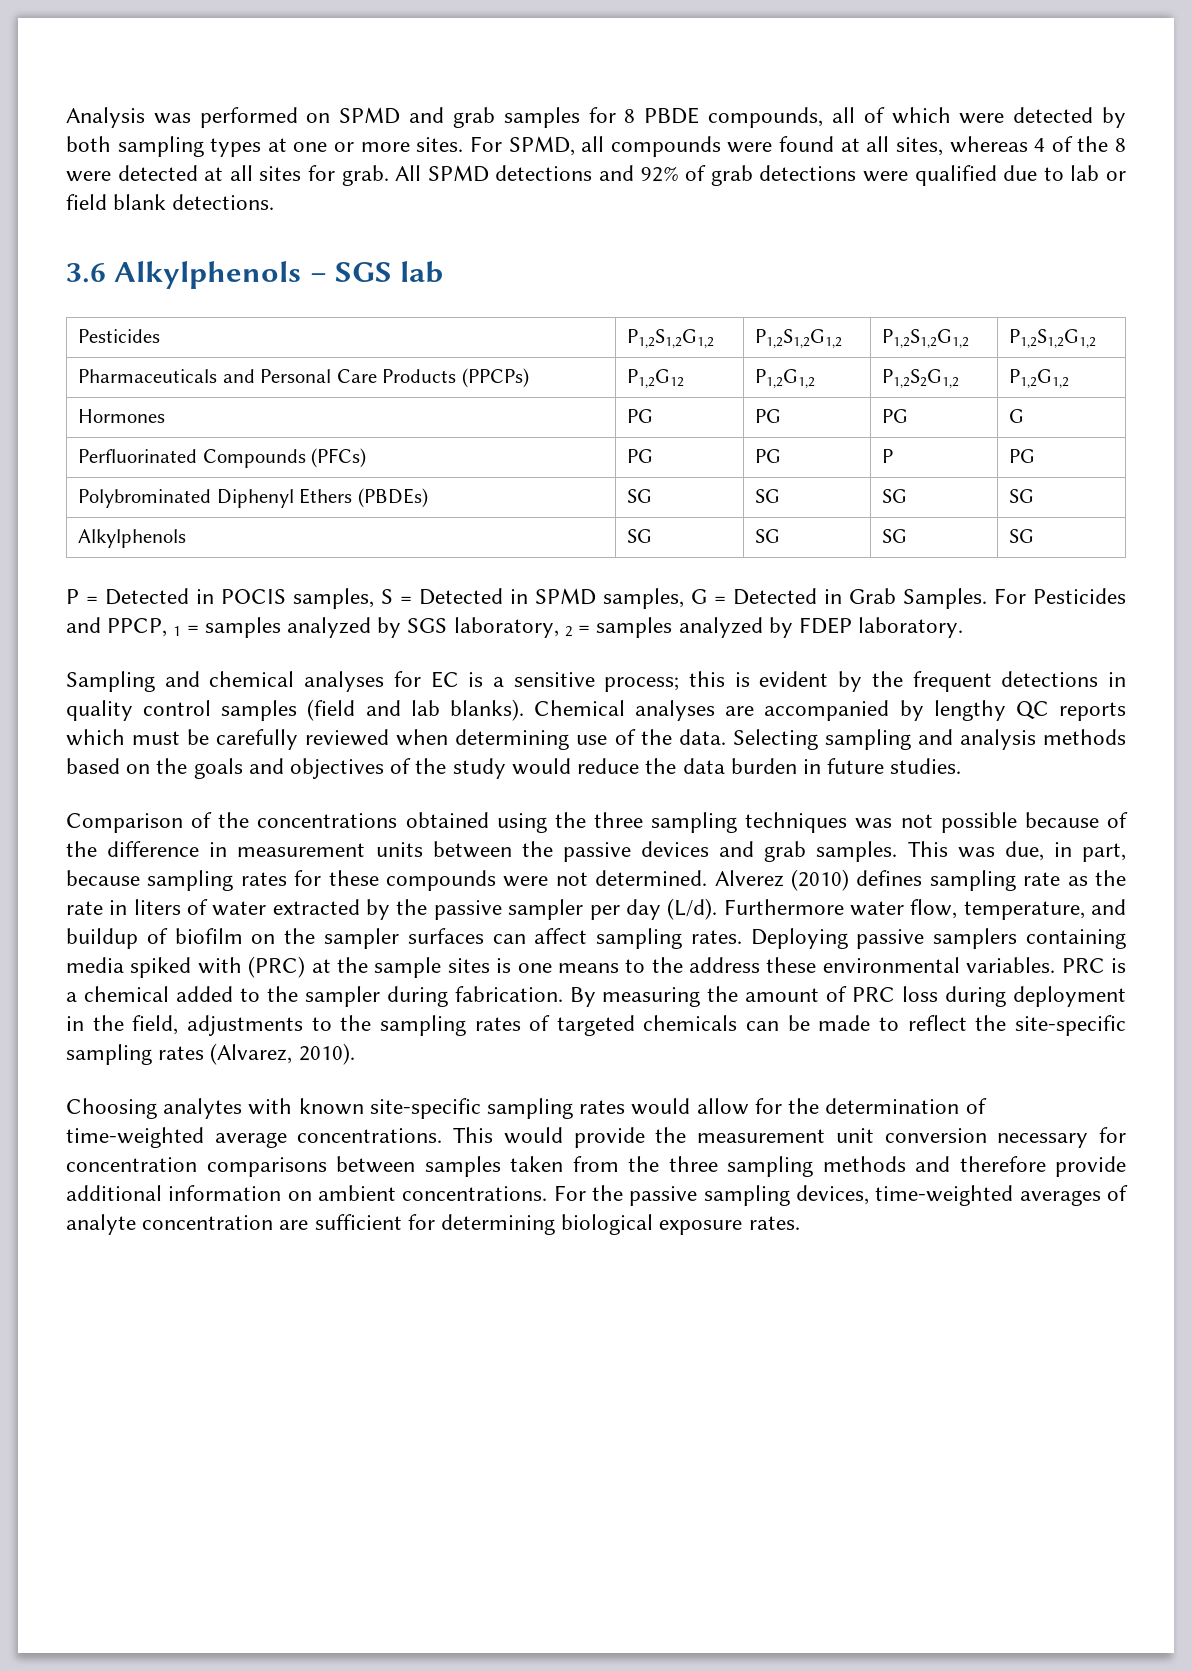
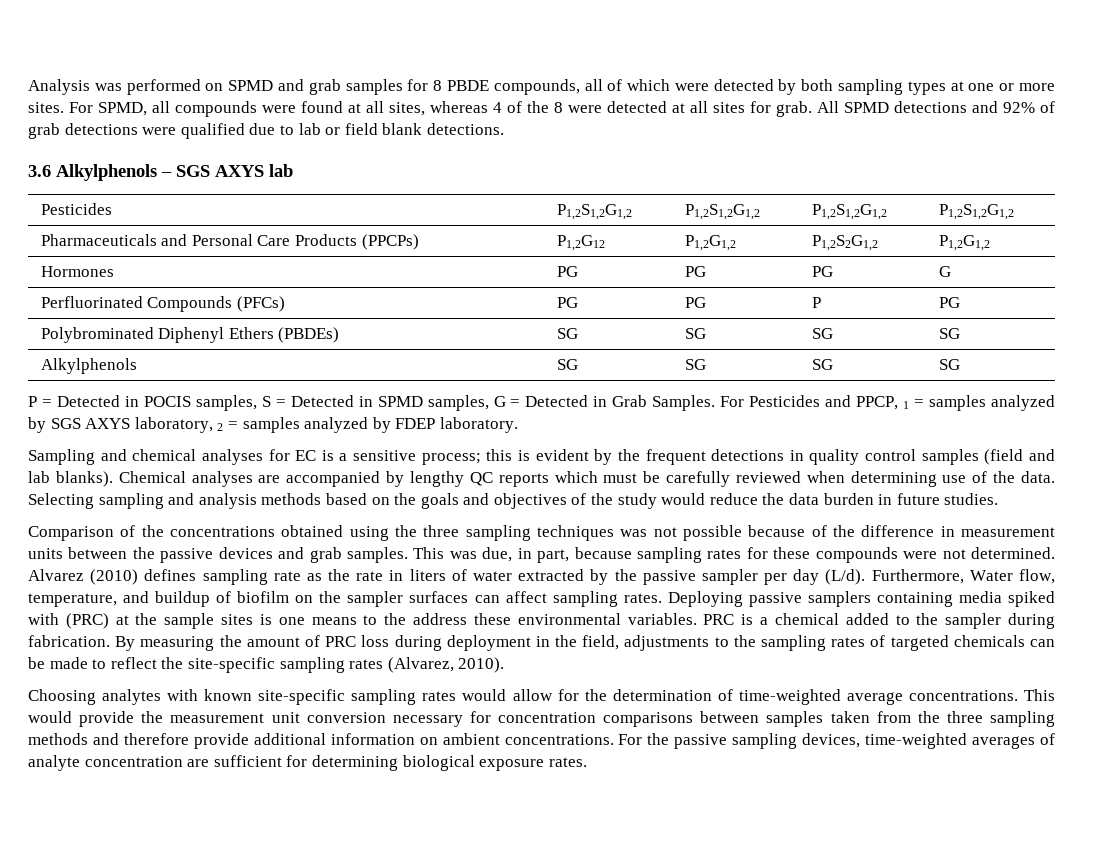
(393, 272) none -> [215,165,264,177] AXYS
(448, 625) none -> [85,418,131,429] AXYS
[714,870,784,887] Alverez -> [28,569,84,581] Alvarez
[723,899,904,916] Furthermore water -> [871,569,1013,584] Furthermore, Water

